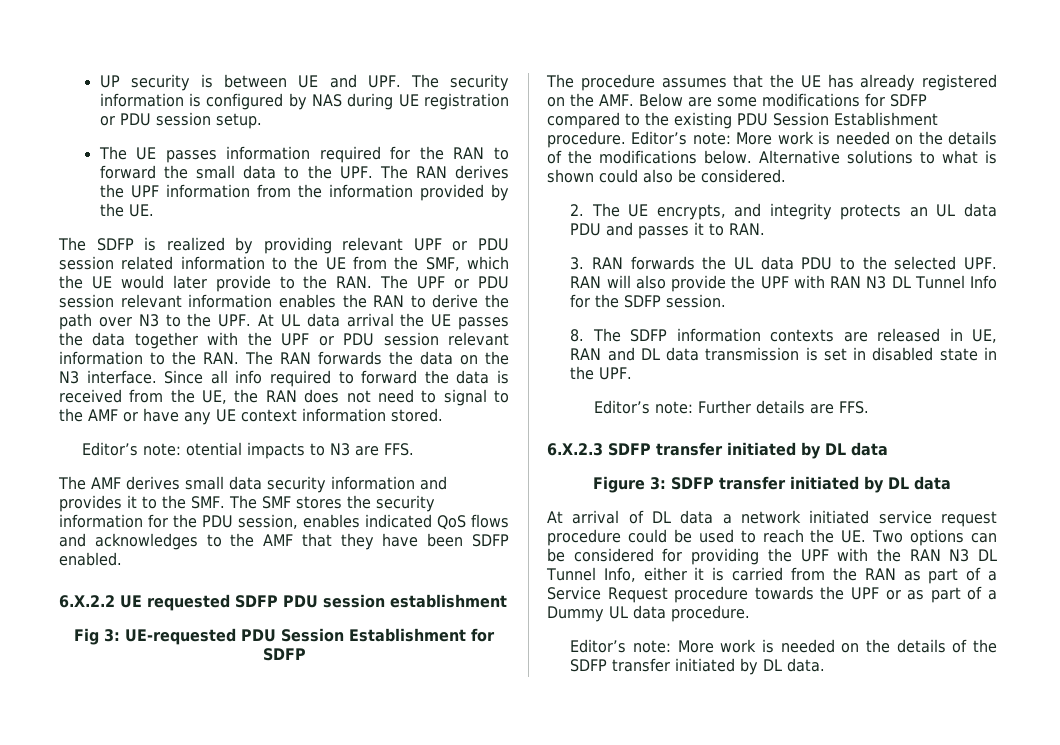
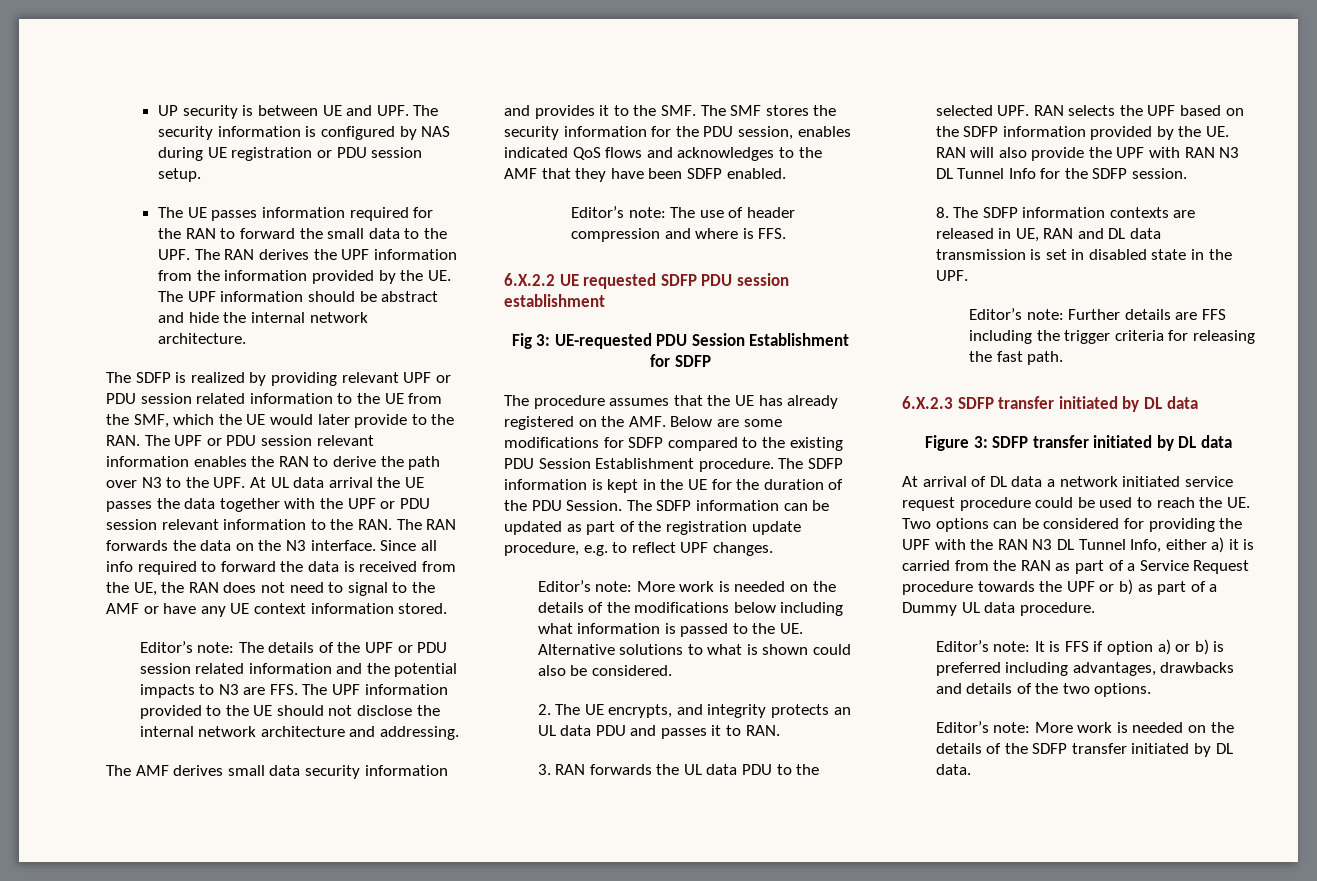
(154, 210) none -> [158,291,439,302] [158,312,368,323] [158,333,247,344] The UPF information should be abstract and hide the internal network architecture.
[186,442,243,456] otential -> [238,642,448,653] [139,663,458,677] The details of the UPF or PDU session related information and the potential
(415, 449) none -> [302,684,448,695] [139,705,440,719] [139,726,459,740] The UPF information provided to the UE should not disclose the internal network architecture and addressing.
(122, 559) none -> [571,206,795,218] [571,228,787,242] // Editor’s note: The use of header compression and where is FFS.
(626, 139) none -> [778,458,843,469] [504,479,844,493] [504,500,830,511] [504,521,801,535] [504,542,773,556] The SDFP information is kept in the UE for the duration of the PDU Session. The SDFP information can be updated as part of the registration update procedure, e.g. to reflect UPF changes. //
[704,150,753,164] below. -> [733,602,844,616] [537,623,804,637] below including what information is passed to the UE.
(602, 282) none -> [1068,105,1244,116] [935,126,1230,140] [935,147,966,158] selects the UPF based on the SDFP information provided by the UE. RAN
[838,401,869,414] FFS. -> [1201,309,1226,320] [969,330,1255,344] [969,351,1064,365] FFS including the trigger criteria for releasing the fast path.
(687, 574) none -> [1211,537,1225,553] a)
(901, 595) none -> [1118,579,1133,595] b)
(750, 613) none -> [935,639,1225,655] [935,662,1235,676] [935,683,1152,697] // Editor’s note: It is FFS if option a) or b) is preferred including advantages, drawbacks and details of the two options.

